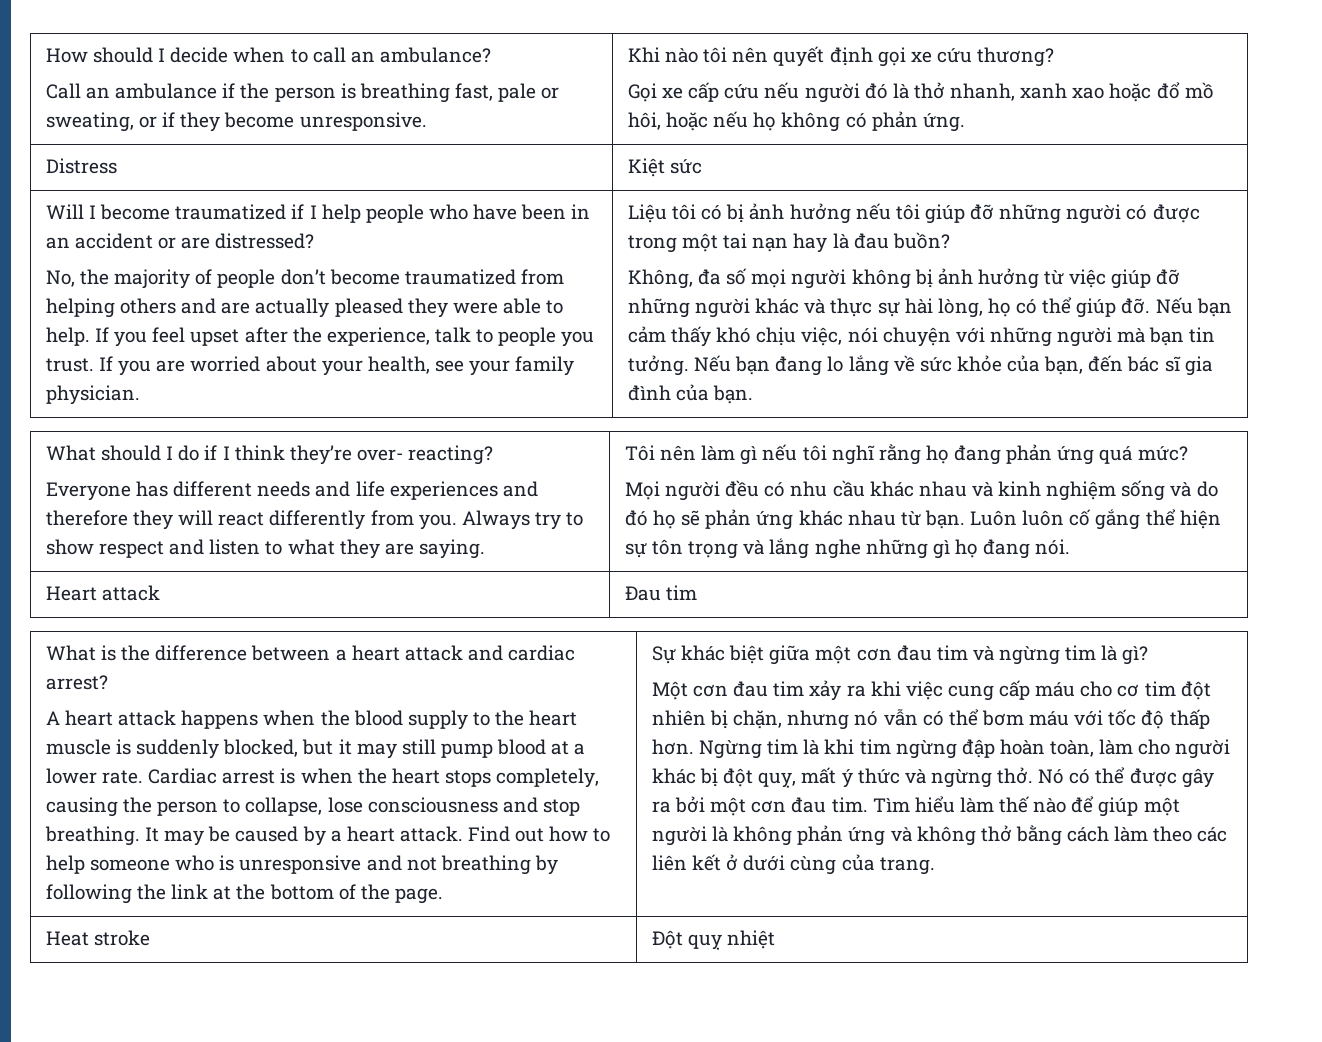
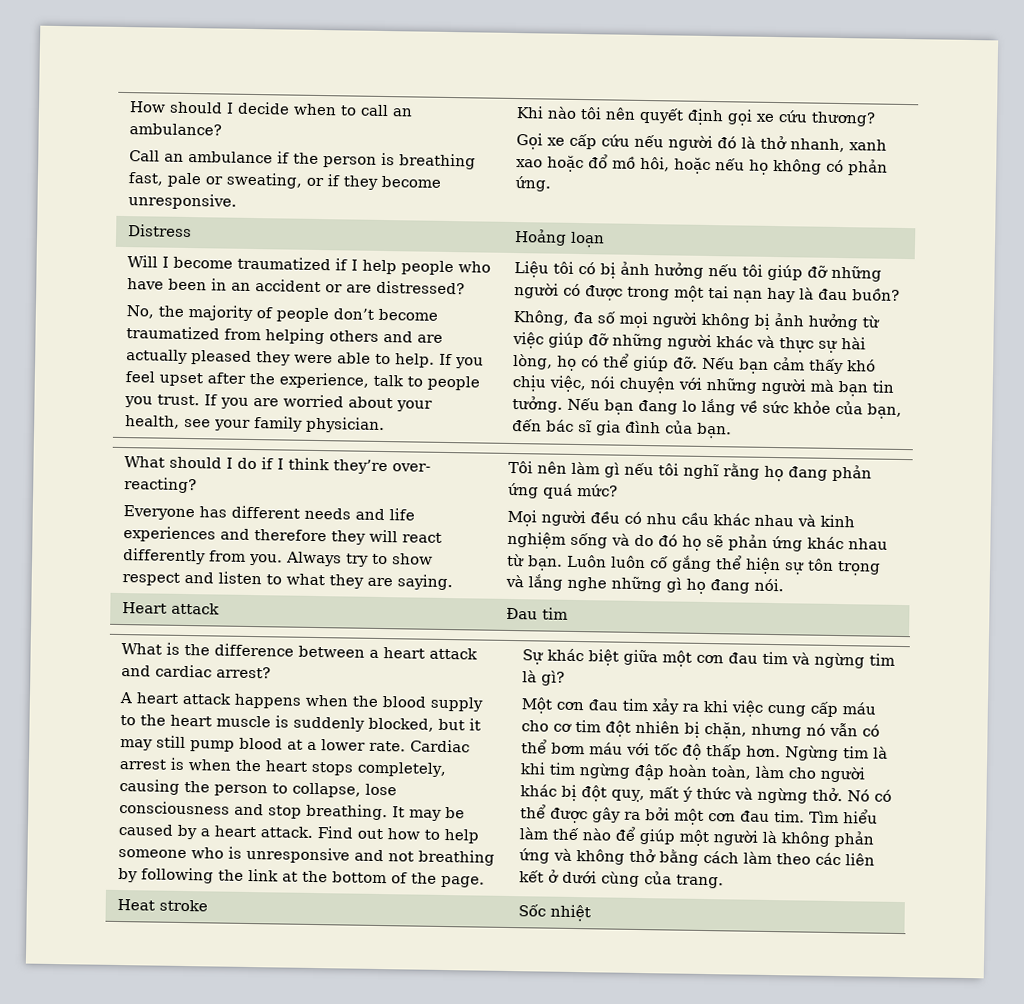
[627,158,703,177] Kiệt sức -> [513,229,605,248] Hoảng loạn
[651,930,723,950] Đột quỵ -> [517,904,546,917] Sốc

